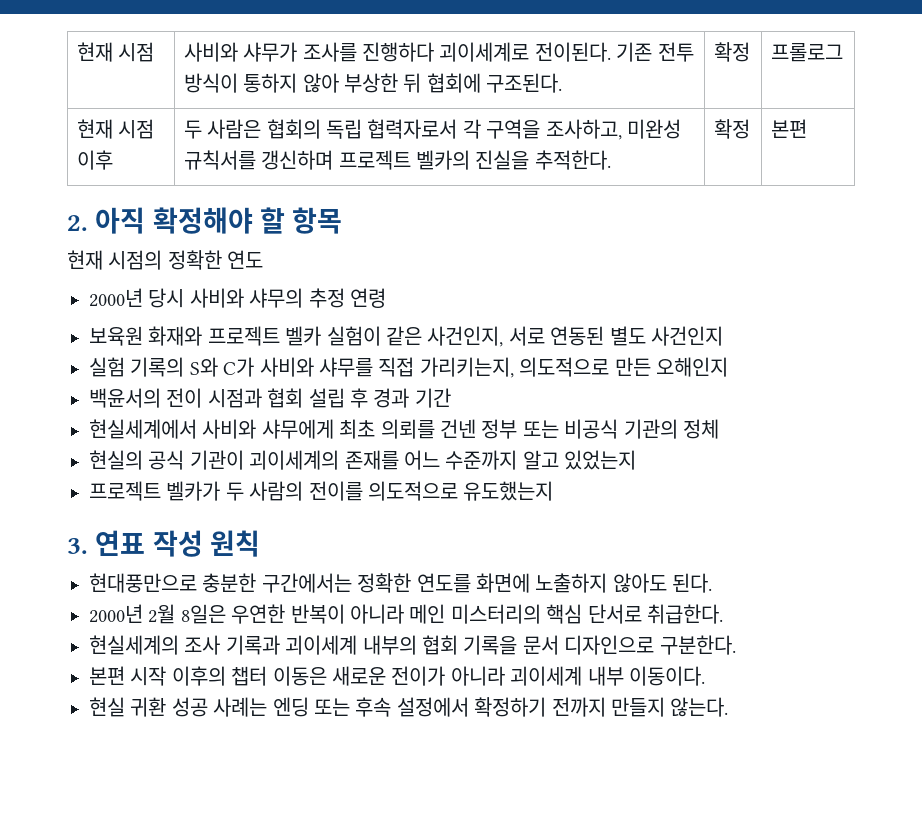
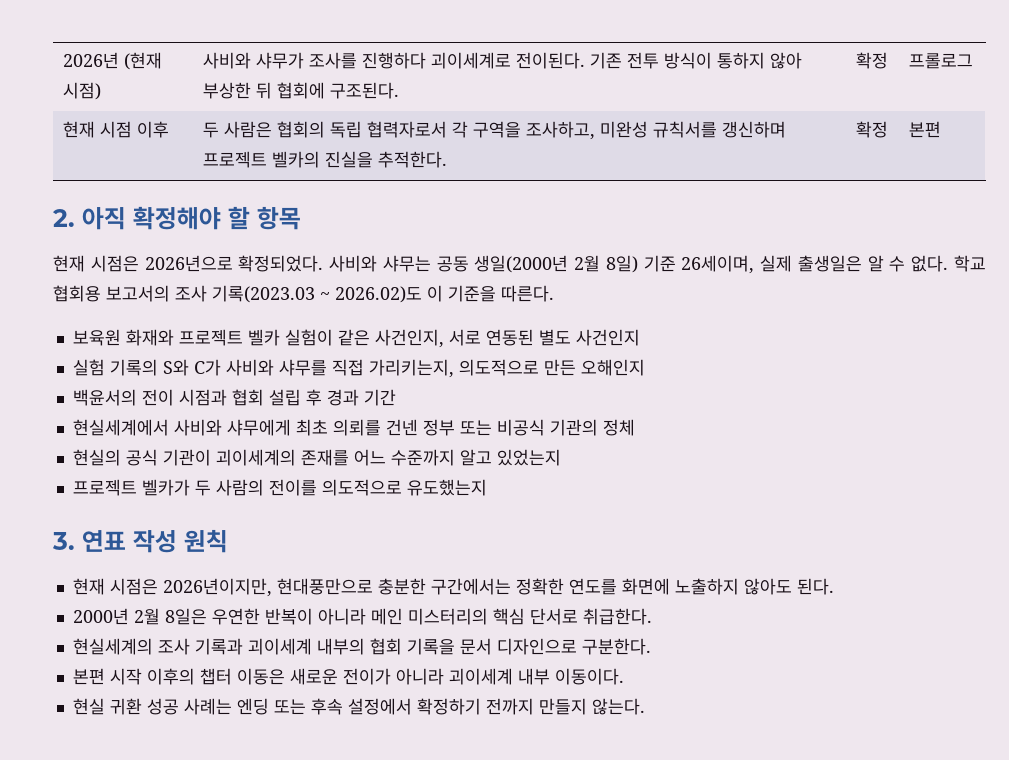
[76,42,155,62] 현재 시점 -> [63,52,163,70] [63,82,102,100] 2026년 (현재 시점)
[108,250,264,270] [89,288,386,308] 시점의 정확한 연도 // 2000년 당시 사비와 샤무의 추정 연령 -> [90,255,986,274] [53,285,554,303] 시점은 2026년으로 확정되었다. 사비와 샤무는 공동 생일(2000년 2월 8일) 기준 26세이며, 실제 출생일은 알 수 없다. 학교 협회용 보고서의 조사 기록(2023.03 ~ 2026.02)도 이 기준을 따른다.
(260, 543) none -> [72,578,272,597] 현재 시점은 2026년이지만,

